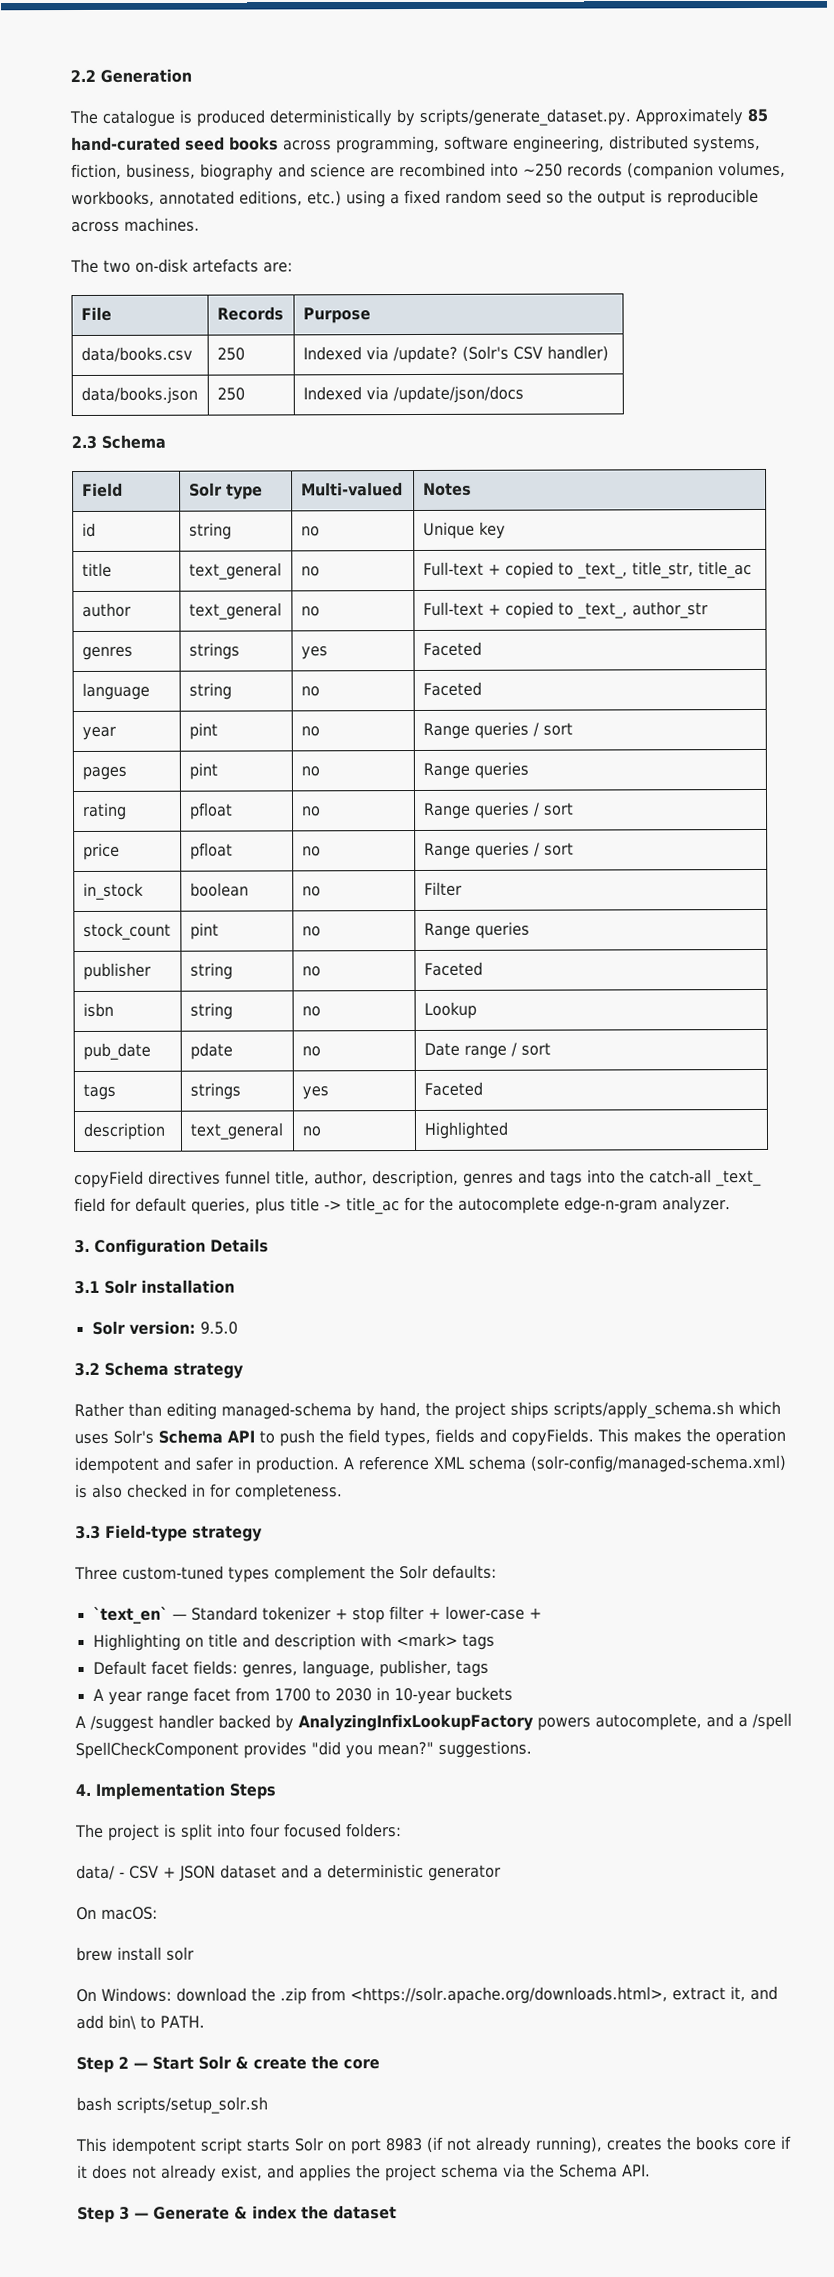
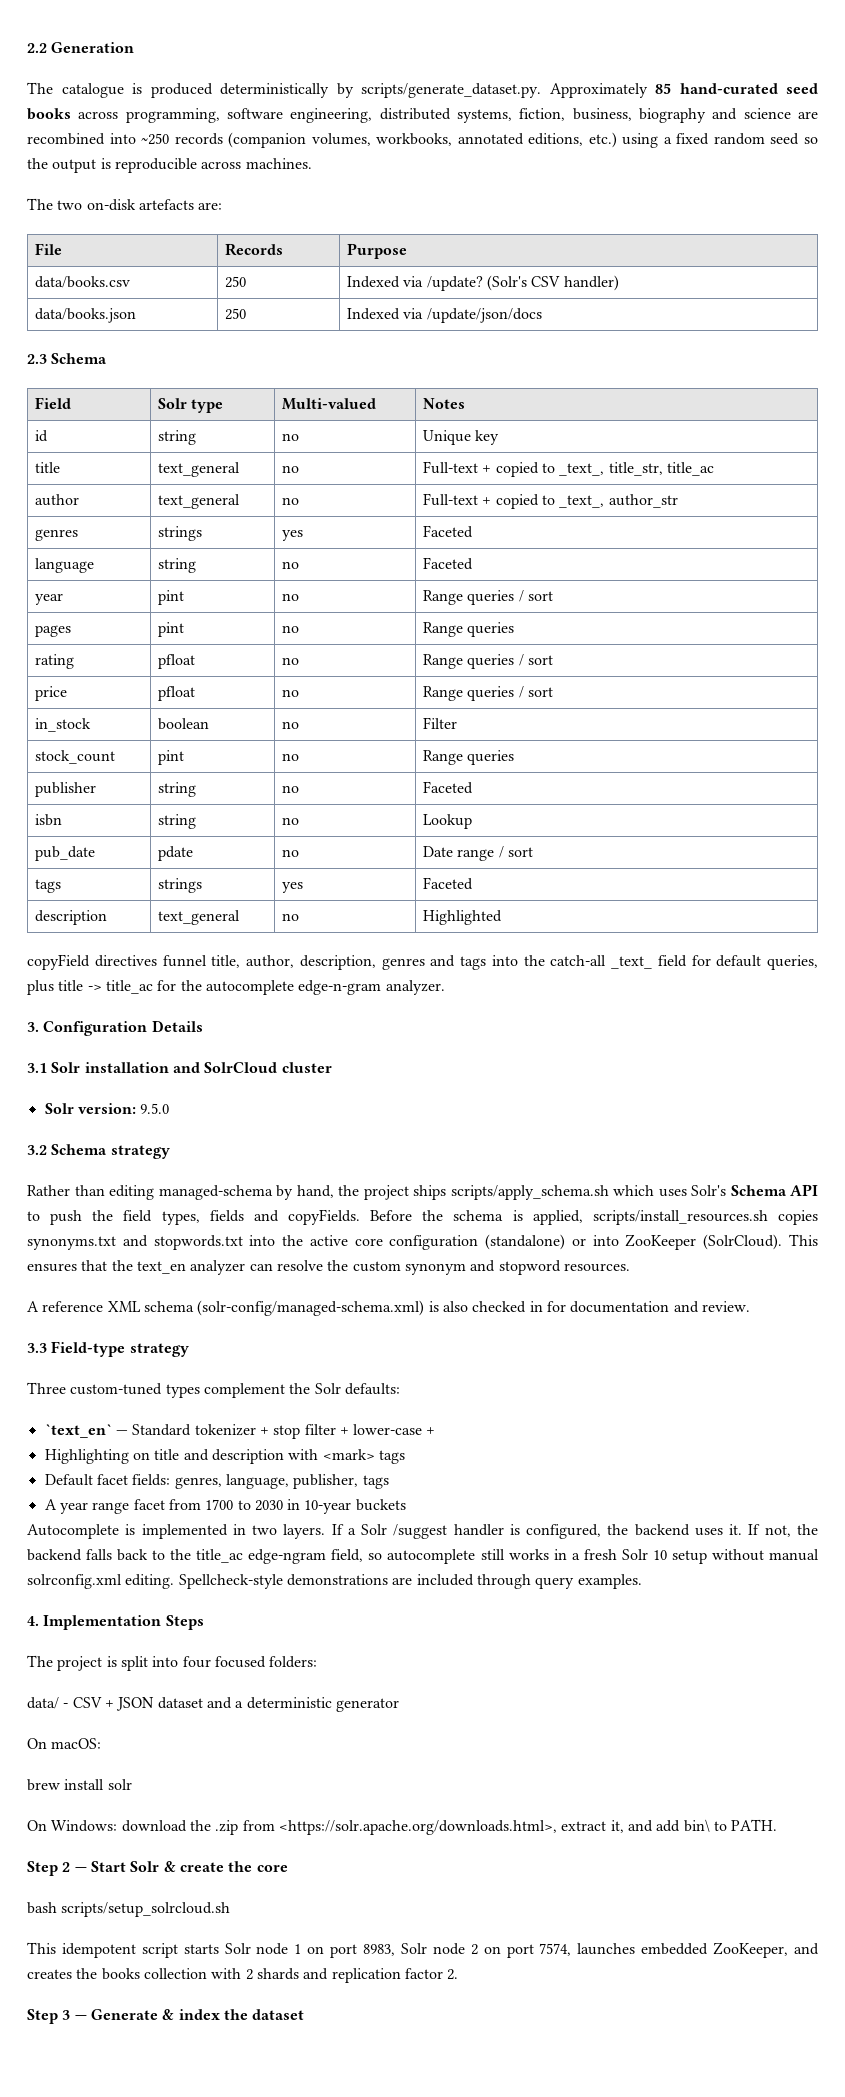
(235, 1286) none -> [172,1062,332,1073] and SolrCloud cluster
[596,1427,786,1446] [74,1456,339,1475] This makes the operation idempotent and safer in production. -> [370,1210,818,1225] [27,1234,818,1250] [27,1260,630,1275] Before the schema is applied, scripts/install_resources.sh copies synonyms.txt and stopwords.txt into the active core configuration (standalone) or into ZooKeeper (SolrCloud). This ensures that the text_en analyzer can resolve the custom synonym and stopword resources. //
[235,1483,343,1501] completeness. -> [570,1301,750,1313] documentation and review.
[75,1712,792,1732] [75,1740,532,1760] A /suggest handler backed by AnalyzingInfixLookupFactory powers autocomplete, and a /spell SpellCheckComponent provides "did you mean?" suggestions. -> [27,1524,819,1539] [27,1549,820,1564] [27,1574,642,1589] Autocomplete is implemented in two layers. If a Solr /suggest handler is configured, the backend uses it. If not, the backend falls back to the title_ac edge-ngram field, so autocomplete still works in a fresh Solr 10 setup without manual solrconfig.xml editing. Spellcheck-style demonstrations are included through query examples.
[116,2096,268,2114] scripts/setup_solr.sh -> [61,1902,231,1917] scripts/setup_solrcloud.sh
[327,2135,791,2155] [77,2163,651,2182] on port 8983 (if not already running), creates the books core if it does not already exist, and applies the project schema via the Schema API. -> [256,1942,820,1958] [27,1968,459,1983] node 1 on port 8983, Solr node 2 on port 7574, launches embedded ZooKeeper, and creates the books collection with 2 shards and replication factor 2.

